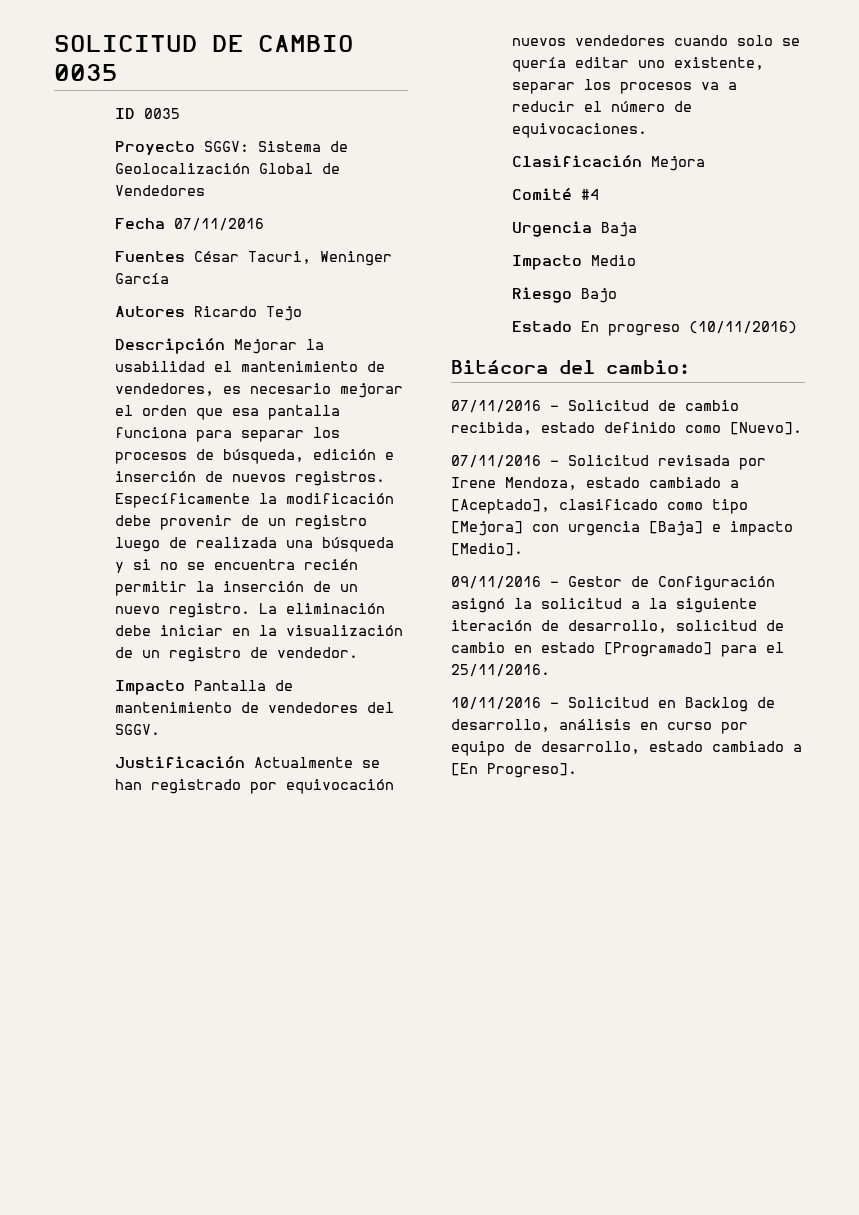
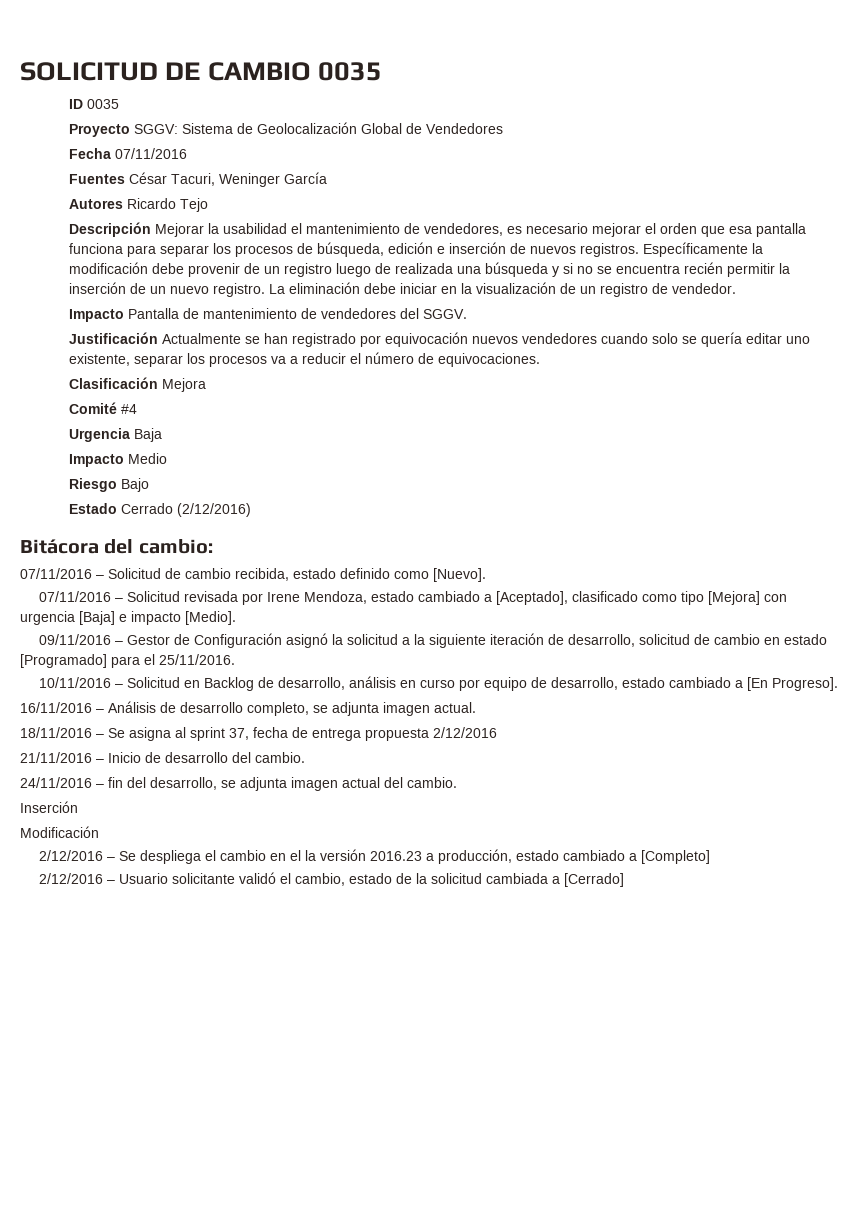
[581,321,798,336] En progreso (10/11/2016) -> [120,503,251,517] Cerrado (2/12/2016)
(577, 770) none -> [20,701,476,716] [20,727,497,741] [20,752,305,763] [20,777,457,791] [20,801,78,813] [20,826,99,838] [38,849,710,864] [38,872,624,887] // 16/11/2016 – Análisis de desarrollo completo, se adjunta imagen actual. // 18/11/2016 – Se asigna al sprint 37, fecha de entrega propuesta 2/12/2016 // 21/11/2016 – Inicio de desarrollo del cambio. // 24/11/2016 – fin del desarrollo, se adjunta imagen actual del cambio. // Inserción // Modificación // 2/12/2016 – Se despliega el cambio en el la versión 2016.23 a producción, estado cambiado a [Completo] // 2/12/2016 – Usuario solicitante validó el cambio, estado de la solicitud cambiada a [Cerrado]

